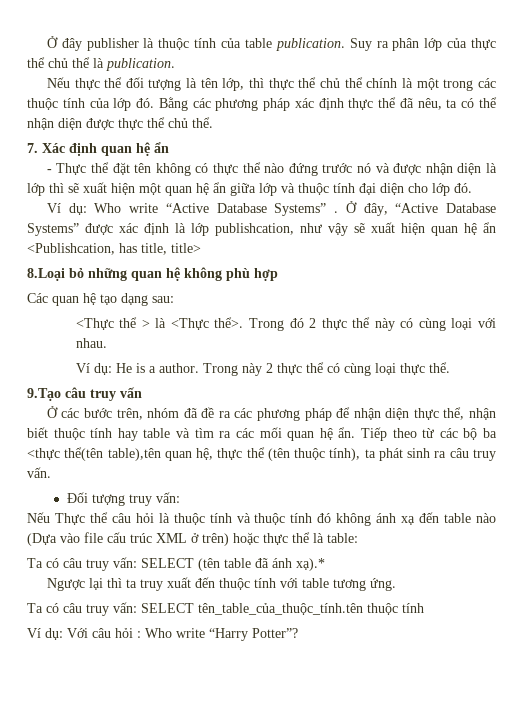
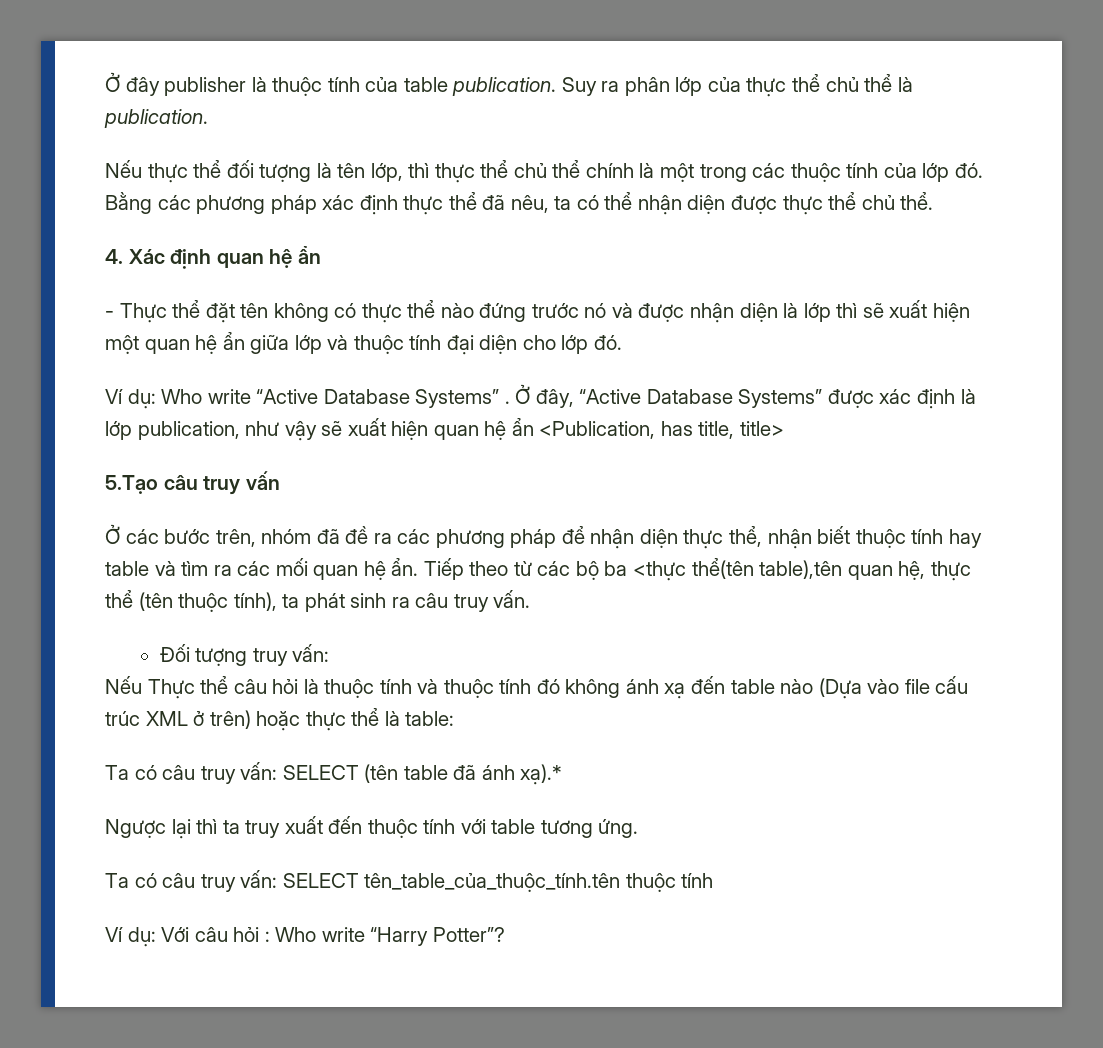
[27,143,38,153] 7. -> [105,249,123,264] 4.
[215,223,294,236] publishcation, -> [137,421,240,440] publication,
[27,243,115,255] <Publishcation, -> [539,421,656,439] <Publication,
[27,267,278,281] [27,293,174,306] [75,317,496,331] [75,338,107,348] [75,362,450,376] [27,388,61,401] 8.Loại bỏ những quan hệ không phù hợp // Các quan hệ tạo dạng sau: // <Thực thể > là <Thực thể>. Trong đó 2 thực thể này có cùng loại với nhau. // Ví dụ: He is a author. Trong này 2 thực thể có cùng loại thực thể. // 9.Tạo -> [105,475,158,494] 5.Tạo

